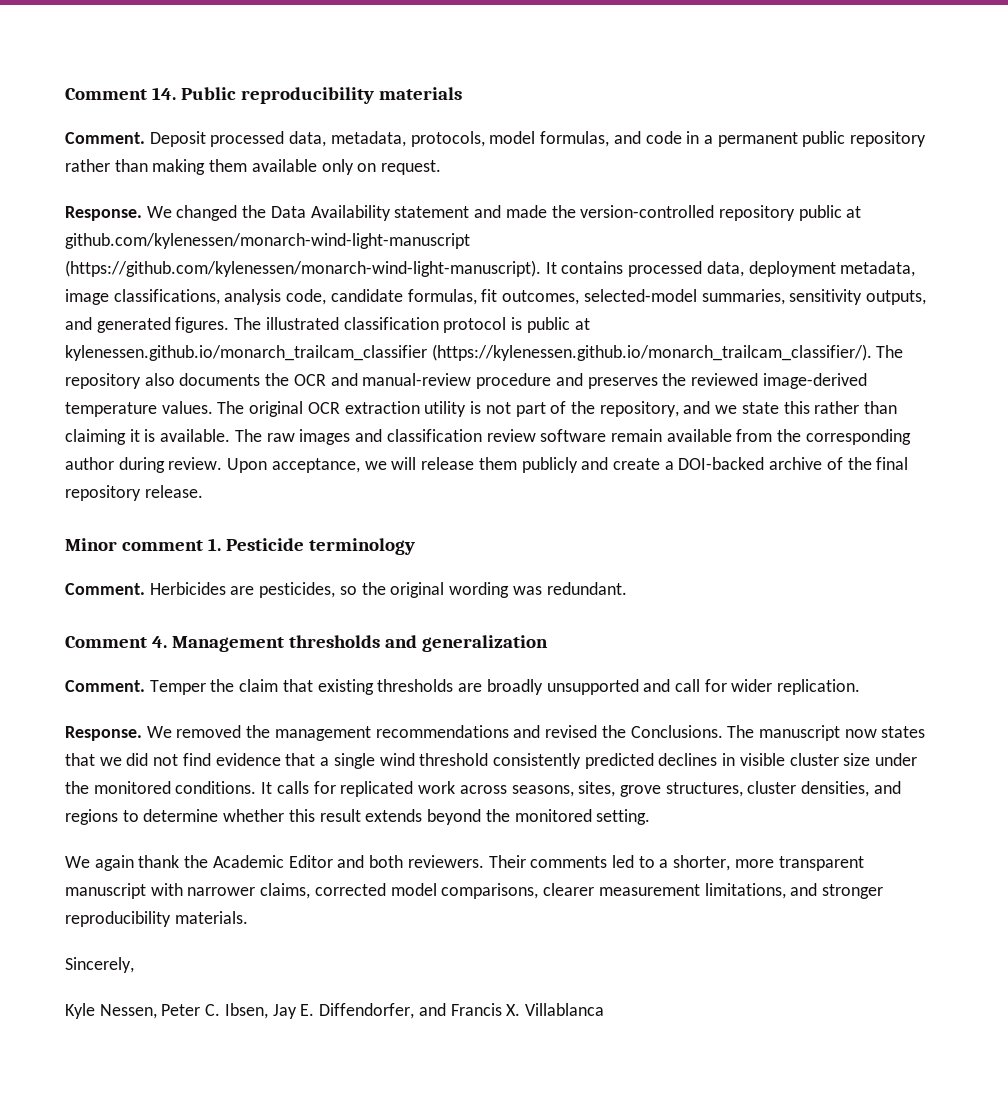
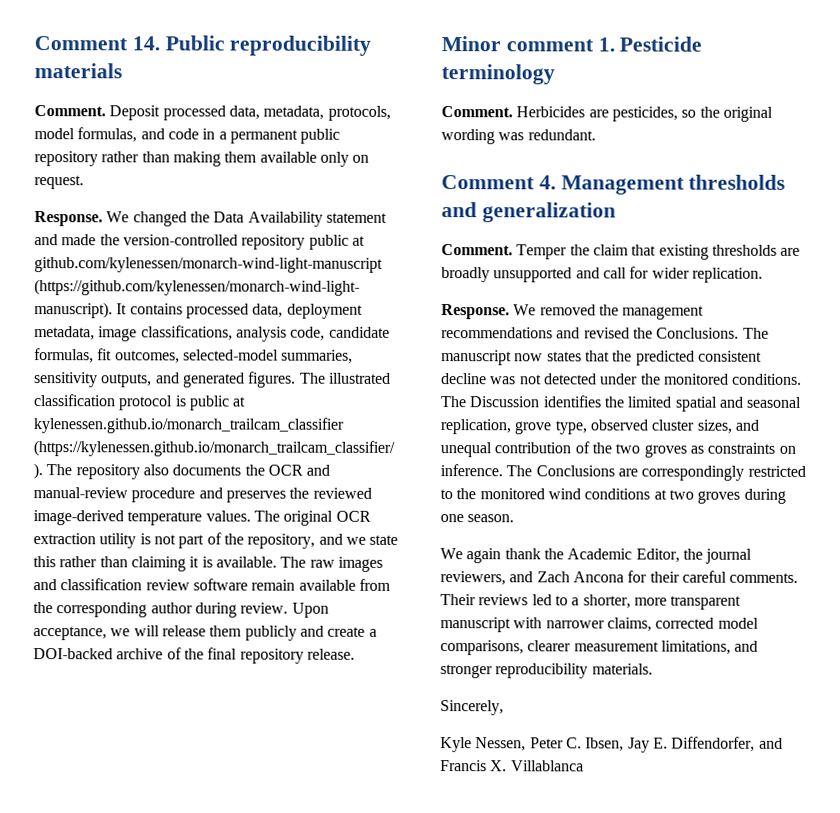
[99,753,918,769] [65,781,901,797] [65,809,651,825] we did not find evidence that a single wind threshold consistently predicted declines in visible cluster size under the monitored conditions. It calls for replicated work across seasons, sites, grove structures, cluster densities, and regions to determine whether this result extends beyond the monitored setting. -> [612,350,762,366] [441,373,803,385] [440,395,803,412] [440,419,759,435] [440,441,796,458] [440,464,806,481] [440,488,786,504] [440,514,515,523] the predicted consistent decline was not detected under the monitored conditions. The Discussion identifies the limited spatial and seasonal replication, grove type, observed cluster sizes, and unequal contribution of the two groves as constraints on inference. The Conclusions are correspondingly restricted to the monitored wind conditions at two groves during one season.
[288,855,608,868] Editor and both reviewers. Their comments -> [635,548,753,564] [440,570,799,586] [440,594,529,606] Editor, the journal reviewers, and Zach Ancona for their careful comments. Their reviews

